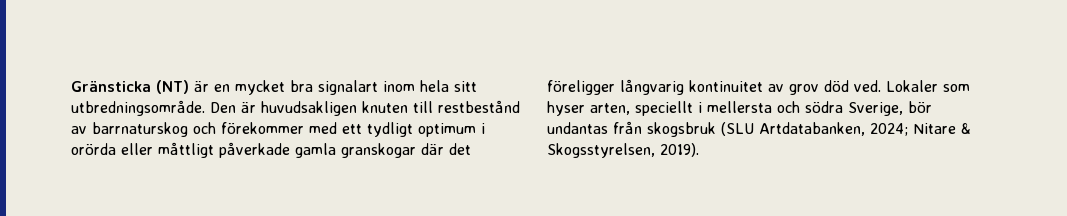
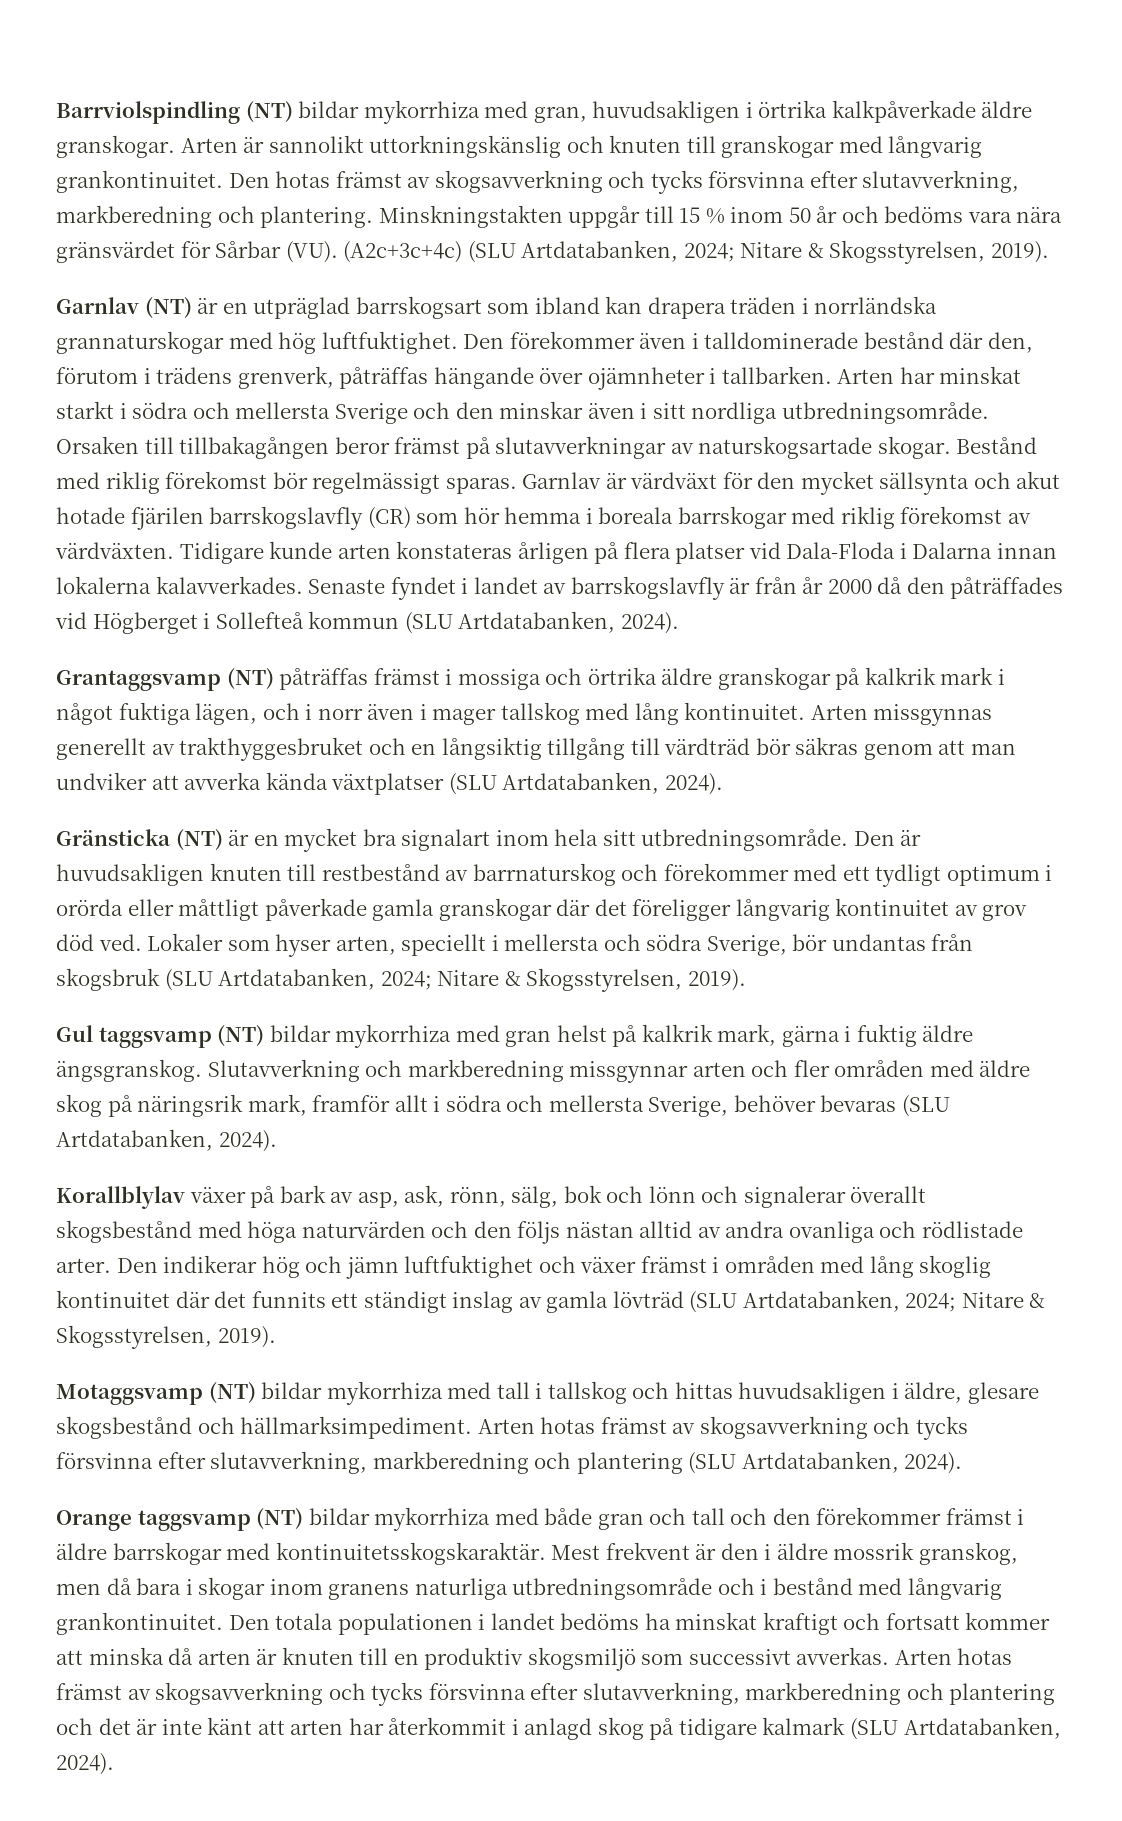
(71, 86) none -> [56,100,1033,124] [56,135,983,158] [56,170,1020,194] [56,205,1063,228] [56,240,1049,264] [56,296,938,319] [56,331,1033,354] [56,366,1022,390] [56,401,989,424] [56,436,1038,459] [56,471,1061,495] [56,506,1031,530] [55,541,1057,564] [56,576,1064,600] [55,611,679,634] [56,667,1005,691] [56,702,993,726] [56,737,1016,761] [56,772,723,795] Barrviolspindling (NT) bildar mykorrhiza med gran, huvudsakligen i örtrika kalkpåverkade äldre granskogar. Arten är sannolikt uttorkningskänslig och knuten till granskogar med långvarig grankontinuitet. Den hotas främst av skogsavverkning och tycks försvinna efter slutavverkning, markberedning och plantering. Minskningstakten uppgår till 15 % inom 50 år och bedöms vara nära gränsvärdet för Sårbar (VU). (A2c+3c+4c) (SLU Artdatabanken, 2024; Nitare & Skogsstyrelsen, 2019). // Garnlav (NT) är en utpräglad barrskogsart som ibland kan drapera träden i norrländska grannaturskogar med hög luftfuktighet. Den förekommer även i talldominerade bestånd där den, förutom i trädens grenverk, påträffas hängande över ojämnheter i tallbarken. Arten har minskat starkt i södra och mellersta Sverige och den minskar även i sitt nordliga utbredningsområde. Orsaken till tillbakagången beror främst på slutavverkningar av naturskogsartade skogar. Bestånd med riklig förekomst bör regelmässigt sparas. Garnlav är värdväxt för den mycket sällsynta och akut hotade fjärilen barrskogslavfly (CR) som hör hemma i boreala barrskogar med riklig förekomst av värdväxten. Tidigare kunde arten konstateras årligen på flera platser vid Dala-Floda i Dalarna innan lokalerna kalavverkades. Senaste fyndet i landet av barrskogslavfly är från år 2000 då den påträffades vid Högberget i Sollefteå kommun (SLU Artdatabanken, 2024). // Grantaggsvamp (NT) påträffas främst i mossiga och örtrika äldre granskogar på kalkrik mark i något fuktiga lägen, och i norr även i mager tallskog med lång kontinuitet. Arten missgynnas generellt av trakthyggesbruket och en långsiktig tillgång till värdträd bör säkras genom att man undviker att avverka kända växtplatser (SLU Artdatabanken, 2024). //
(699, 150) none -> [56,1024,974,1048] [56,1059,1031,1083] [56,1094,950,1117] [56,1129,277,1152] [56,1185,927,1209] [56,1220,1023,1244] [56,1255,992,1279] [56,1290,1046,1313] [56,1325,276,1349] [56,1381,1039,1405] [56,1416,968,1440] [56,1451,963,1474] [56,1507,1025,1531] [56,1542,1018,1565] [56,1577,1002,1600] [56,1612,1051,1635] [56,1647,1013,1671] [56,1682,1056,1706] [56,1717,1061,1740] [56,1753,114,1775] // Gul taggsvamp (NT) bildar mykorrhiza med gran helst på kalkrik mark, gärna i fuktig äldre ängsgranskog. Slutavverkning och markberedning missgynnar arten och fler områden med äldre skog på näringsrik mark, framför allt i södra och mellersta Sverige, behöver bevaras (SLU Artdatabanken, 2024). // Korallblylav växer på bark av asp, ask, rönn, sälg, bok och lönn och signalerar överallt skogsbestånd med höga naturvärden och den följs nästan alltid av andra ovanliga och rödlistade arter. Den indikerar hög och jämn luftfuktighet och växer främst i områden med lång skoglig kontinuitet där det funnits ett ständigt inslag av gamla lövträd (SLU Artdatabanken, 2024; Nitare & Skogsstyrelsen, 2019). // Motaggsvamp (NT) bildar mykorrhiza med tall i tallskog och hittas huvudsakligen i äldre, glesare skogsbestånd och hällmarksimpediment. Arten hotas främst av skogsavverkning och tycks försvinna efter slutavverkning, markberedning och plantering (SLU Artdatabanken, 2024). // Orange taggsvamp (NT) bildar mykorrhiza med både gran och tall och den förekommer främst i äldre barrskogar med kontinuitetsskogskaraktär. Mest frekvent är den i äldre mossrik granskog, men då bara i skogar inom granens naturliga utbredningsområde och i bestånd med långvarig grankontinuitet. Den totala populationen i landet bedöms ha minskat kraftigt och fortsatt kommer att minska då arten är knuten till en produktiv skogsmiljö som successivt avverkas. Arten hotas främst av skogsavverkning och tycks försvinna efter slutavverkning, markberedning och plantering och det är inte känt att arten har återkommit i anlagd skog på tidigare kalmark (SLU Artdatabanken, 2024).

